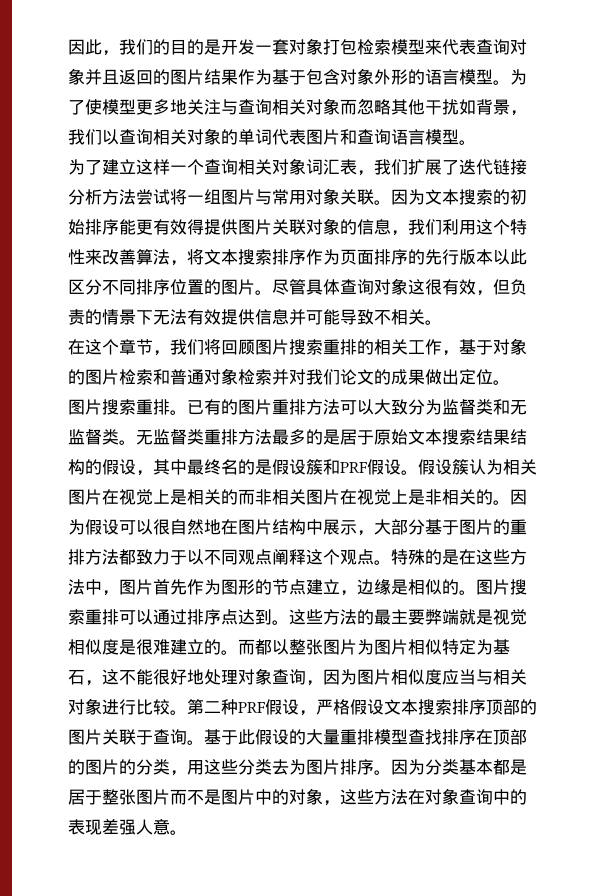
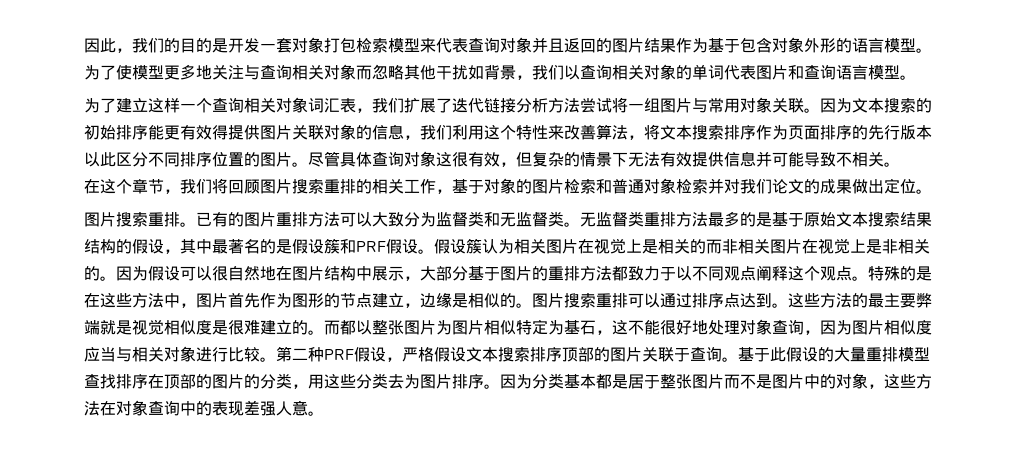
[510,279,527,295] [68,309,85,325] 负责 -> [532,152,564,167] 复杂
[340,429,357,445] 居 -> [772,212,788,226] 基
[204,459,221,475] 终 -> [228,239,244,254] 著

